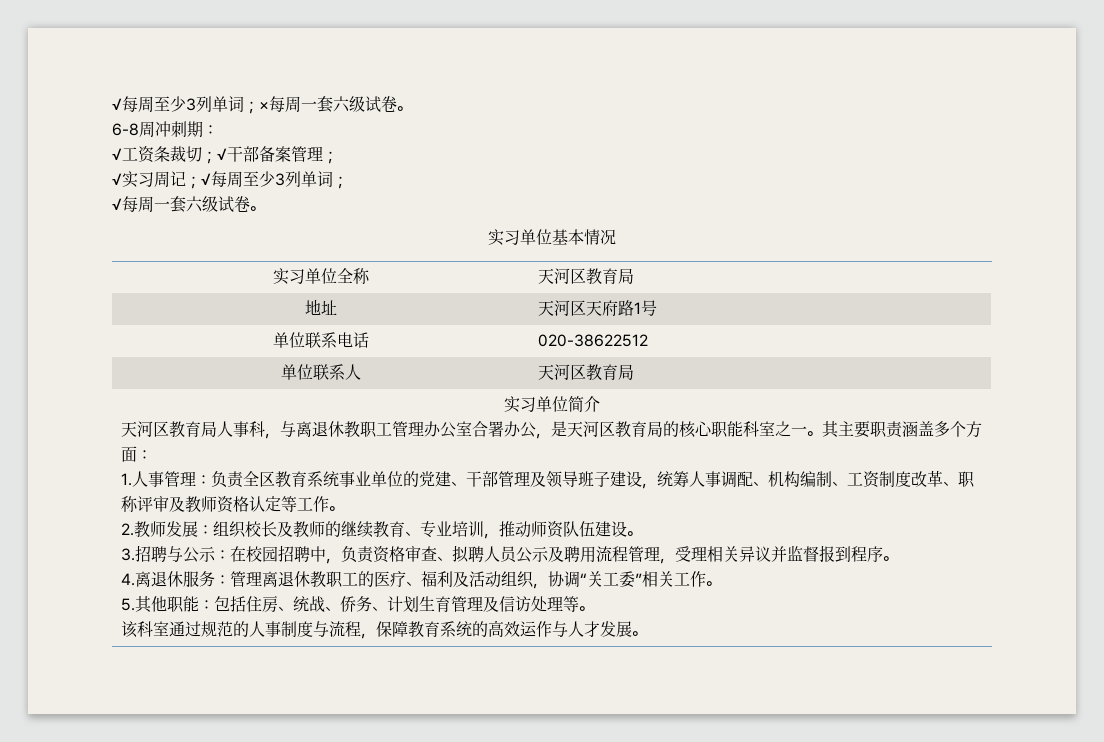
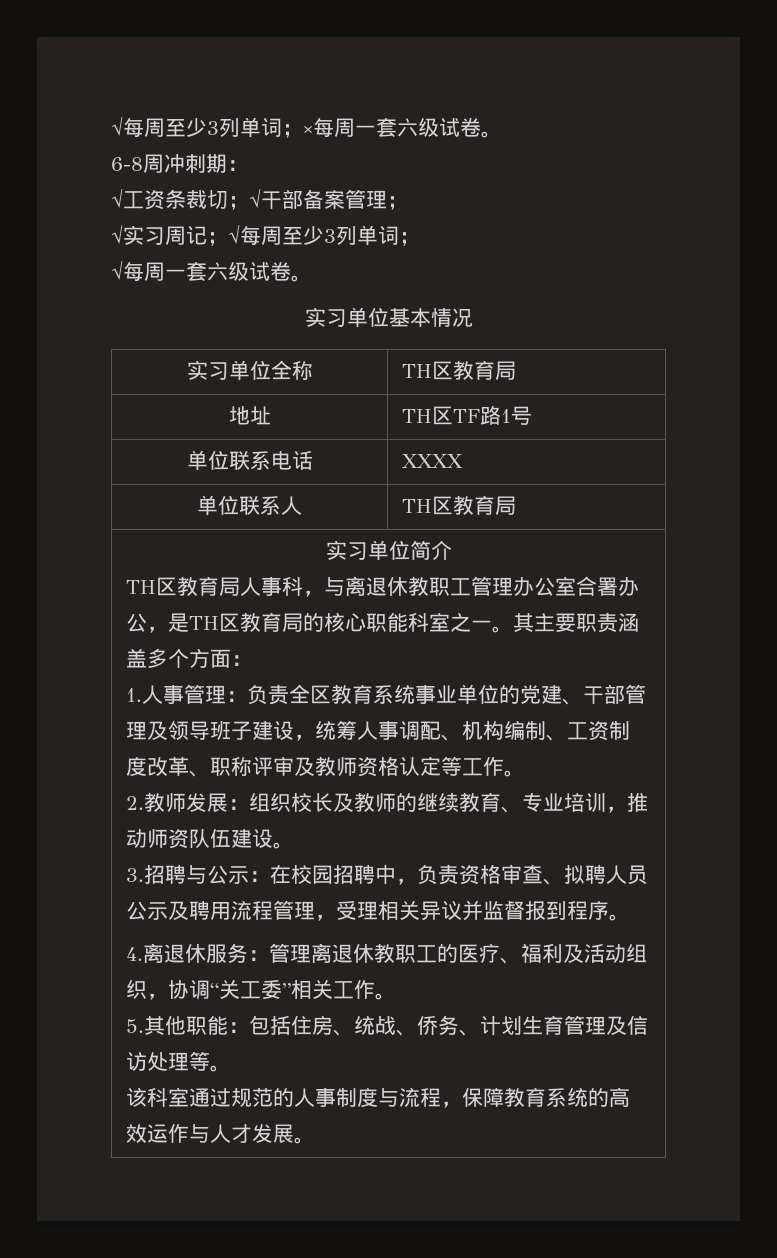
[538,268,571,284] 天河 -> [402,364,433,378] TH
[538,300,619,316] 天河区天府 -> [402,406,481,425] TH区TF
[538,334,649,347] 020-38622512 -> [402,454,464,468] XXXX
[538,364,571,380] 天河 -> [402,499,433,513] TH
[121,421,154,437] 天河 -> [126,580,157,594] TH
[567,421,600,437] 天河 -> [189,616,220,630] TH

